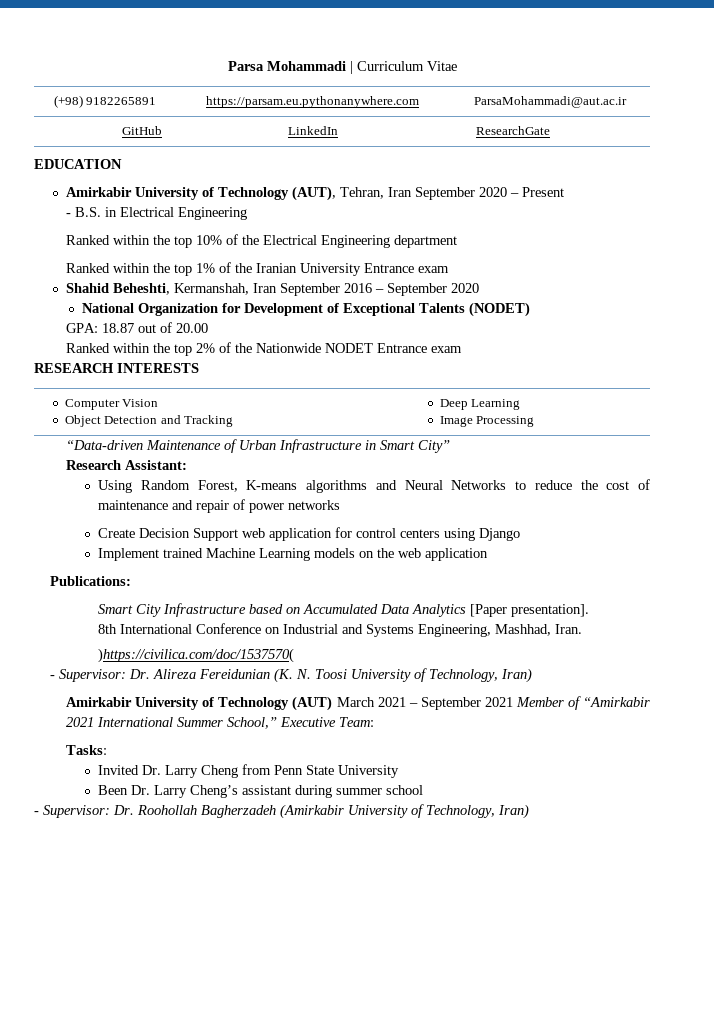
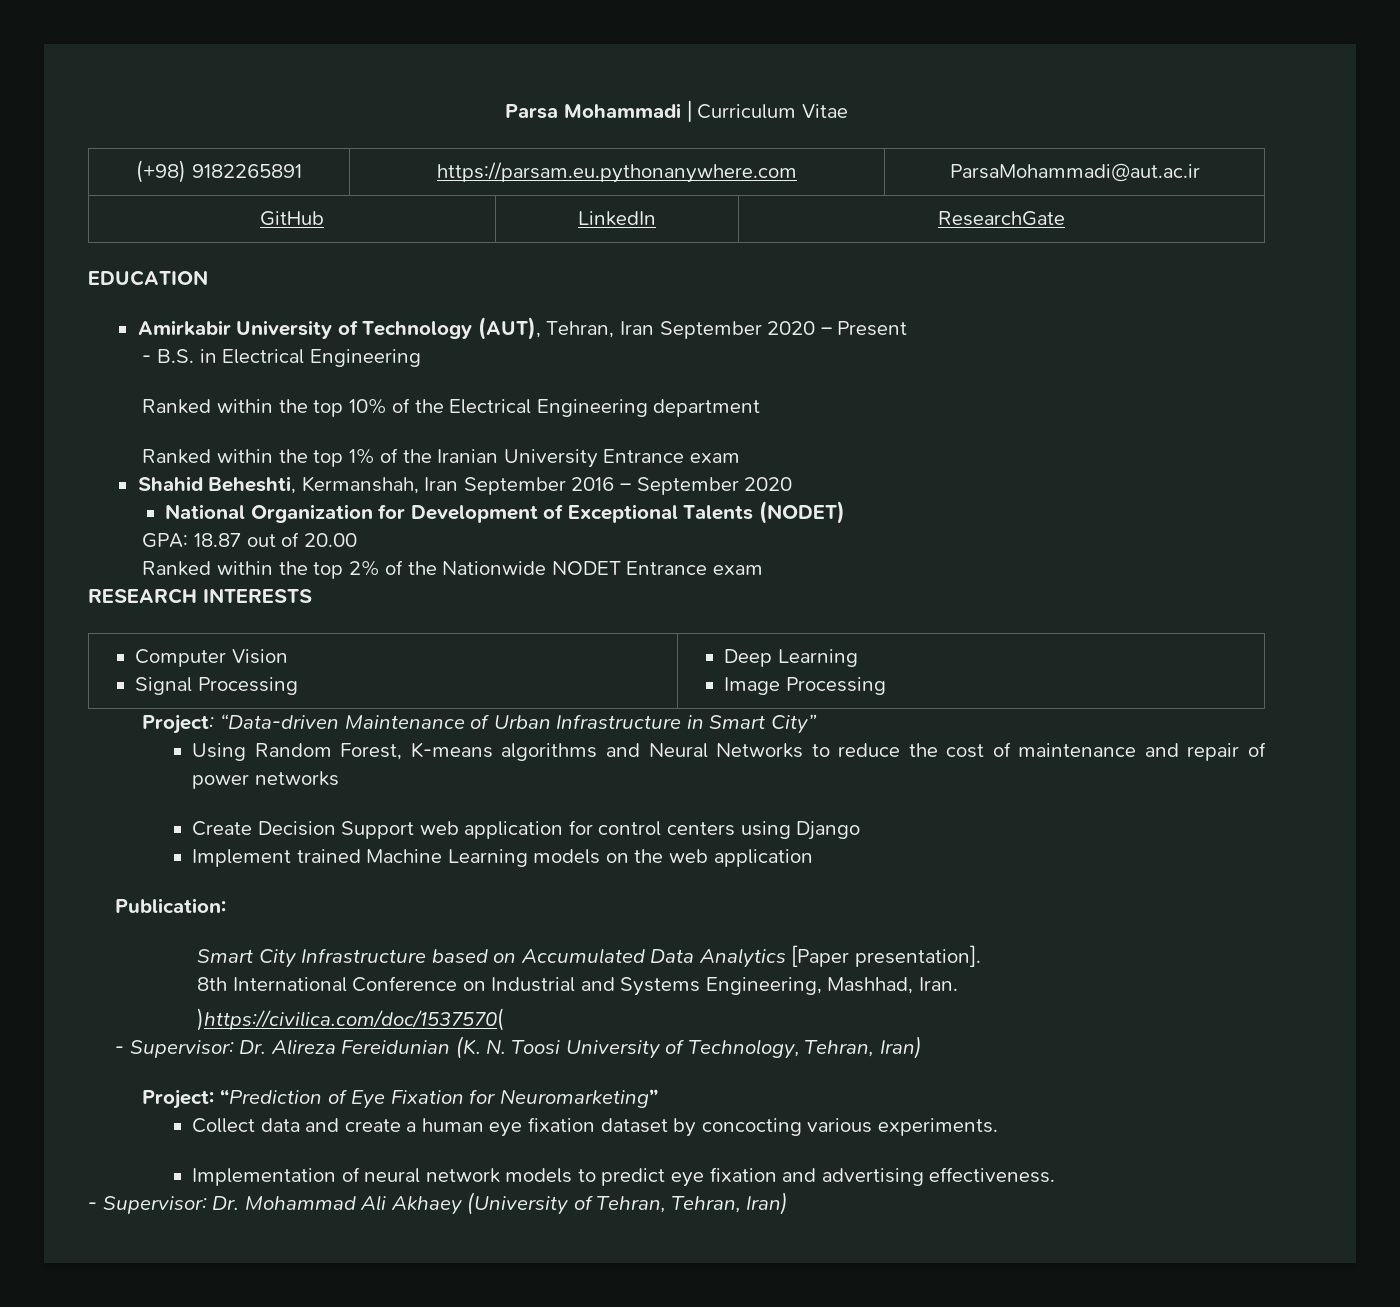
[64,415,234,427] Object Detection and Tracking -> [135,677,298,695] Signal Processing
(535, 421) none -> [142,714,215,734] Project:
[66,460,188,470] // Research Assistant: -> (817, 724) none
[50,576,132,586] Publications: -> [115,898,227,913] Publication:
(499, 675) none -> [805,1040,875,1057] Tehran,
[66,696,650,711] [66,717,375,729] [66,745,108,755] [98,764,400,778] [98,785,424,798] [34,804,495,819] Amirkabir University of Technology (AUT) March 2021 – September 2021 Member of “Amirkabir 2021 International Summer School,” Executive Team: // Tasks: // Invited Dr. Larry Cheng from Penn State University // Been Dr. Larry Cheng’s assistant during summer school // - Supervisor: Dr. Roohollah Bagherzadeh (Amirkabir University of Technology, -> [142,1089,658,1109] [192,1117,998,1137] [192,1167,1056,1187] [88,1192,741,1215] Project: “Prediction of Eye Fixation for Neuromarketing” // Collect data and create a human eye fixation dataset by concocting various experiments. // Implementation of neural network models to predict eye fixation and advertising effectiveness. // - Supervisor: Dr. Mohammad Ali Akhaey (University of Tehran, Tehran,

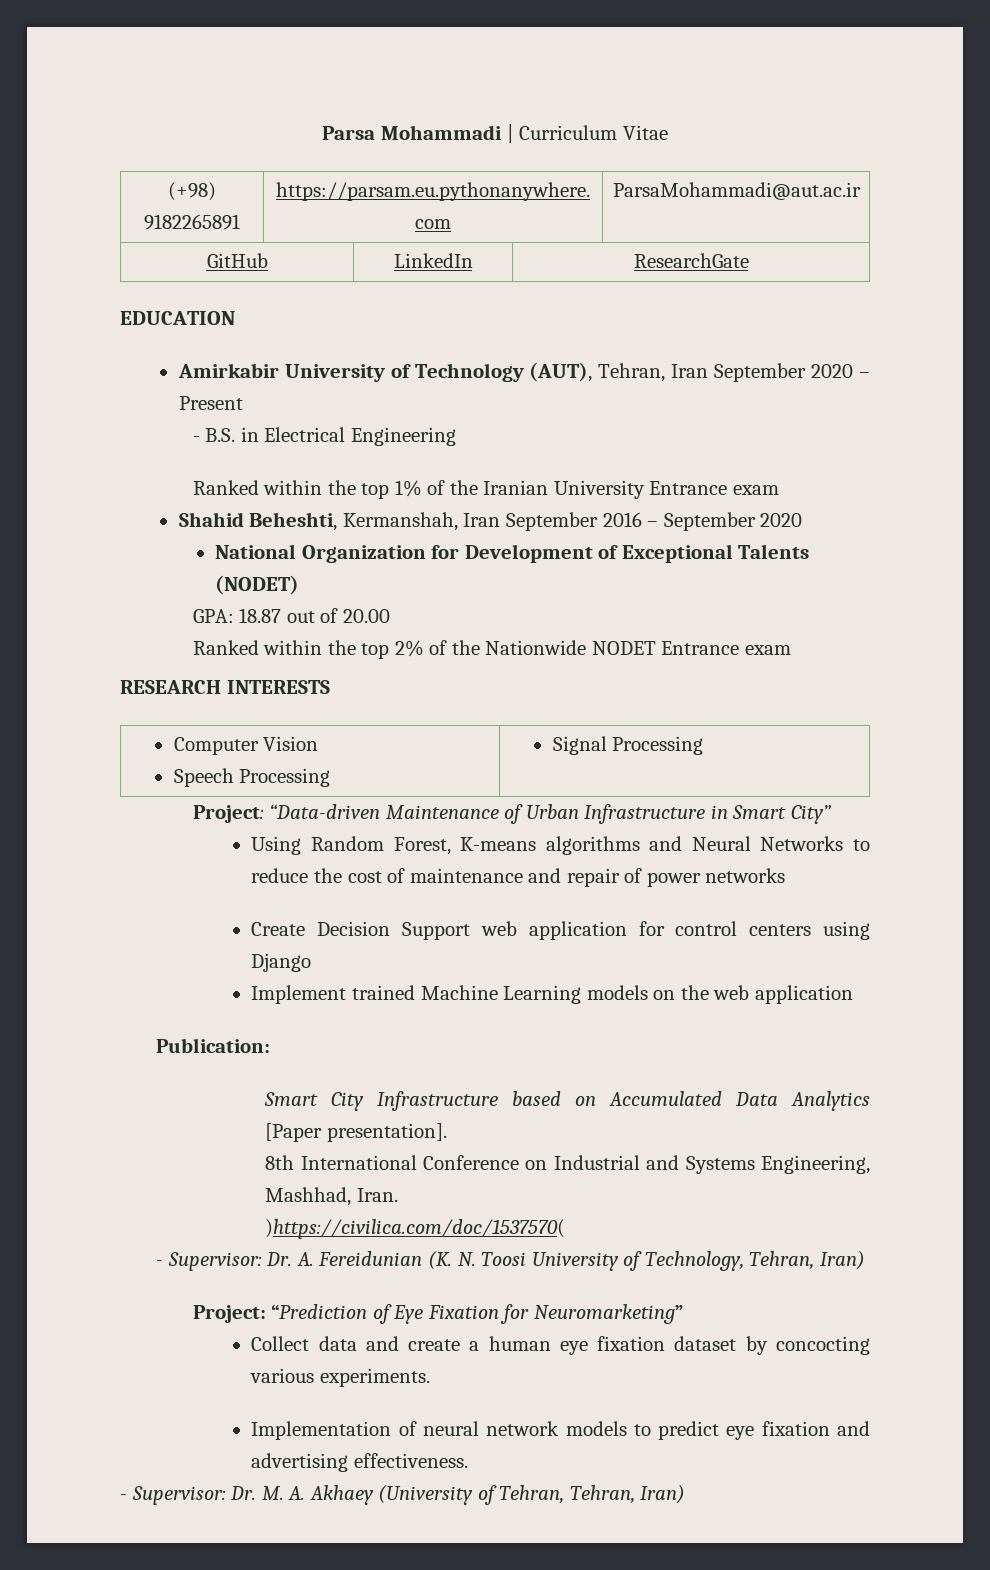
[142,398,761,417] // Ranked within the top 10% of the Electrical Engineering department -> (456, 436) none
[135,677,193,695] Signal -> [173,768,234,787] Speech
[724,649,858,667] [724,677,781,695] Deep Learning // Image -> [552,736,607,755] Signal
[270,1039,336,1055] Alireza -> [296,1252,314,1266] A.
[244,1195,387,1211] Mohammad Ali -> [261,1486,306,1500] M. A.

